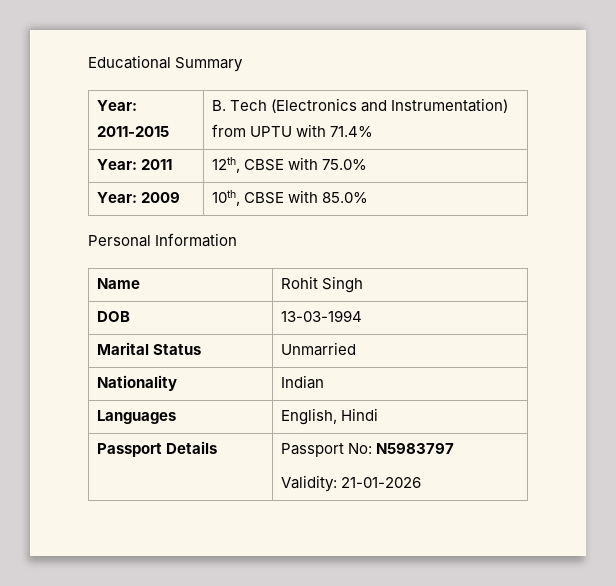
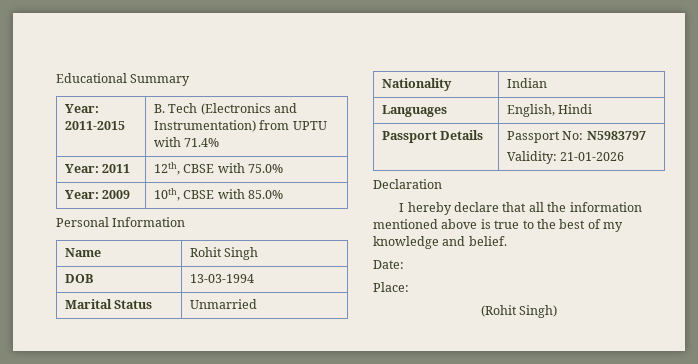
(422, 482) none -> [373,179,442,189] [399,202,642,215] [373,219,623,232] [373,236,507,249] [373,260,404,269] [373,282,409,292] [480,305,558,318] // Declaration // I hereby declare that all the information mentioned above is true to the best of my knowledge and belief. // Date: // Place: // (Rohit Singh)

